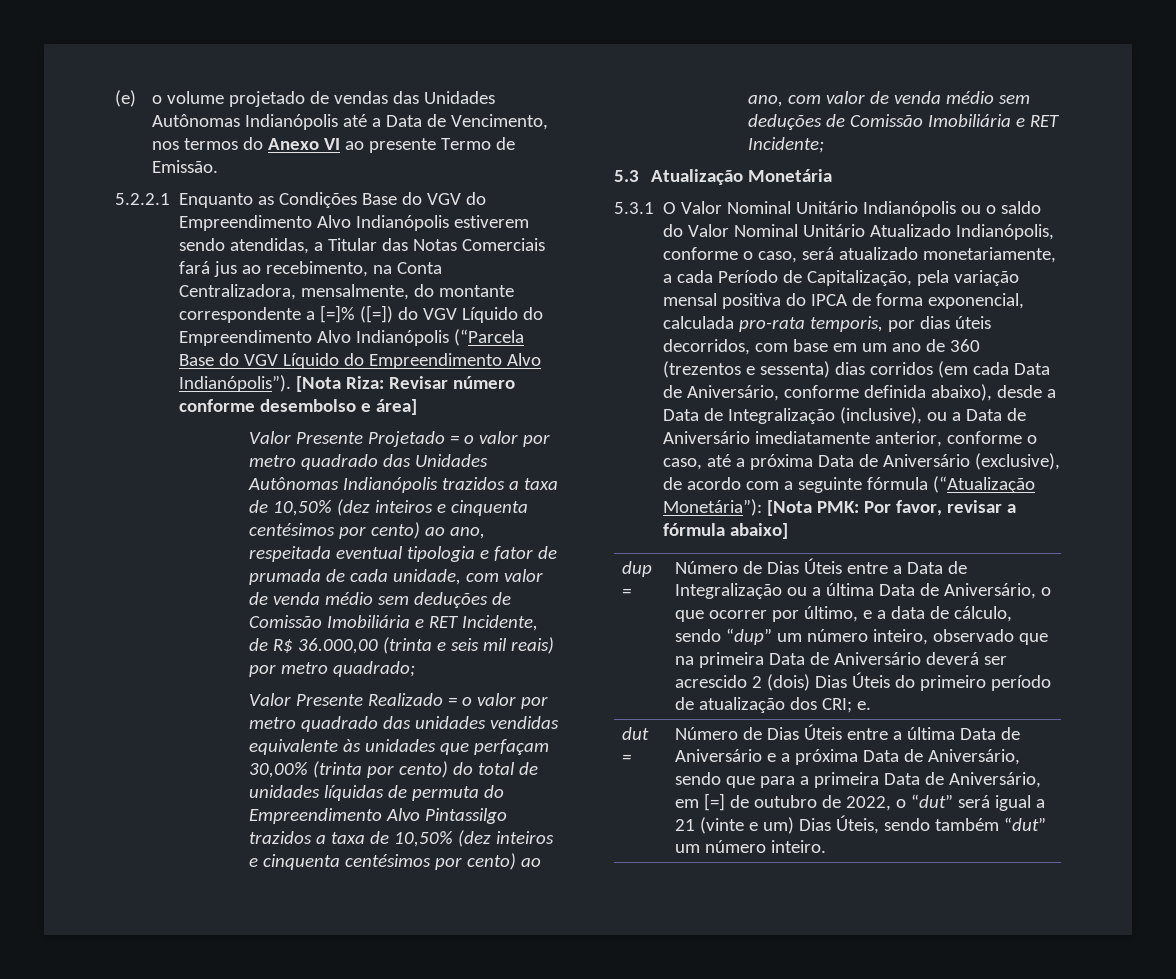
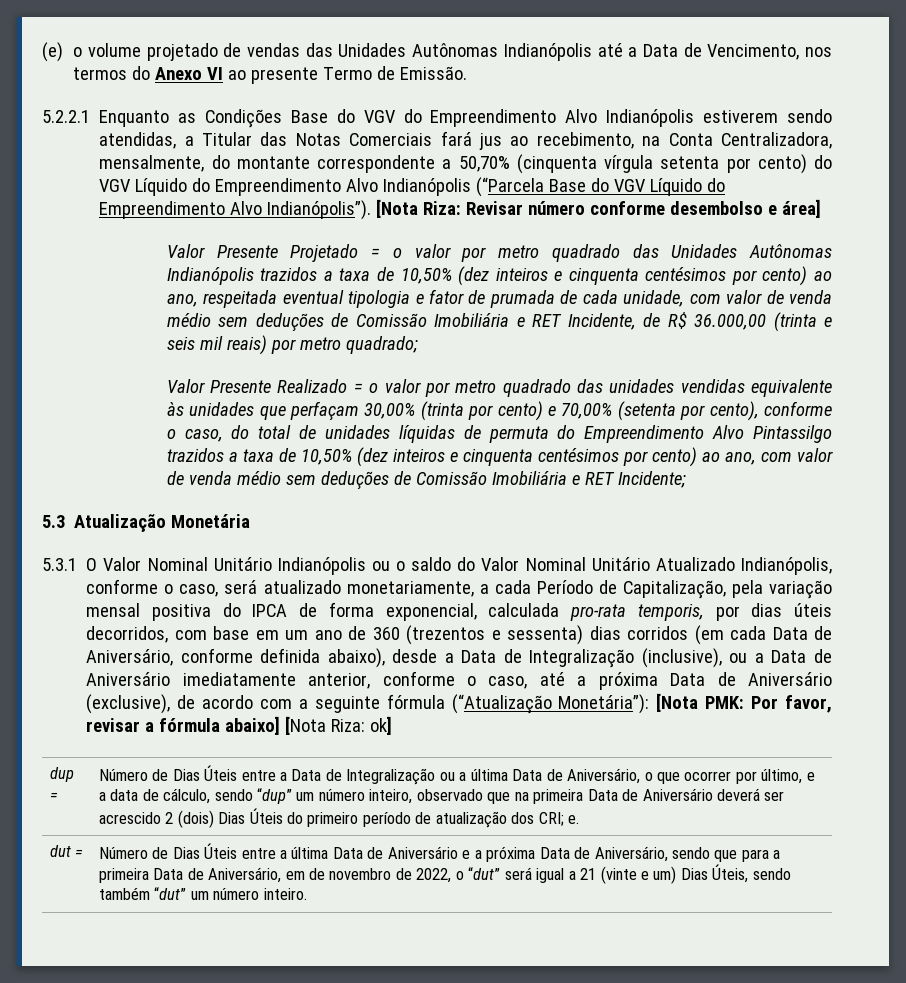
[320,305,394,323] [=]% ([=]) -> [458,154,807,174] 50,70% (cinquenta vírgula setenta por cento)
(449, 769) none -> [547,401,833,421] [166,429,223,442] e 70,00% (setenta por cento), conforme o caso,
(789, 531) none -> [285,716,393,735] [Nota Riza: ok]
[704,793,818,811] [=] de outubro -> [308,868,392,880] de novembro

